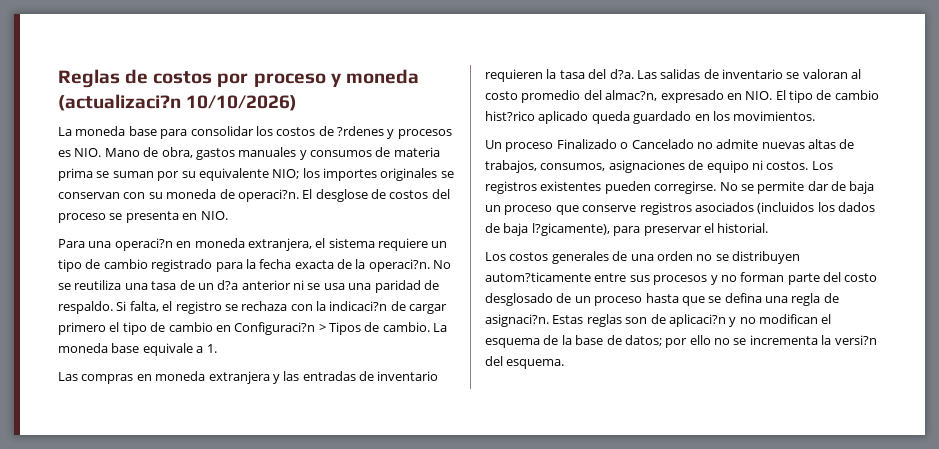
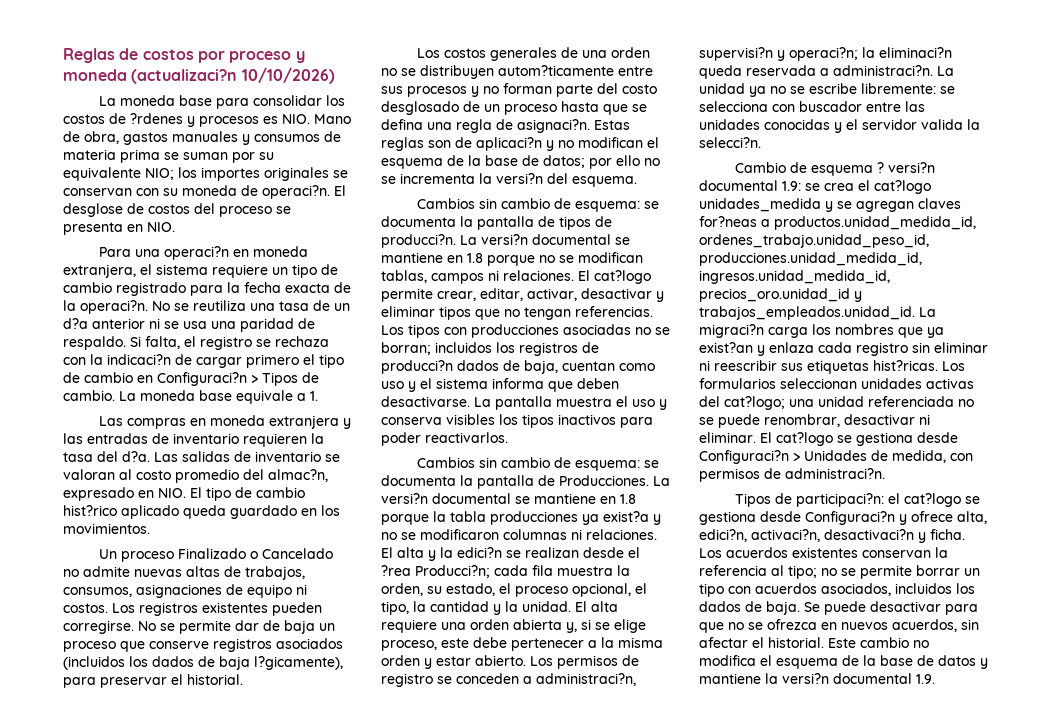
(565, 364) none -> [417,198,660,212] [381,216,612,230] [381,234,630,248] [381,252,643,266] [381,270,651,284] [381,288,664,302] [381,306,653,320] [381,324,670,338] [381,342,599,356] [381,360,655,374] [381,378,619,392] [381,396,667,410] [381,414,653,428] [381,432,508,446] [417,457,660,471] [381,475,670,489] [381,493,636,504] [381,511,661,525] [381,529,657,540] [381,547,640,561] [381,565,630,578] [381,583,647,597] [381,601,618,615] [381,619,646,633] [381,637,663,651] [381,655,639,669] [381,673,636,687] [699,47,952,61] [699,65,954,79] [699,83,955,97] [699,101,925,112] [699,119,980,133] [699,137,761,148] [735,162,936,176] [699,180,931,194] [699,198,961,212] [699,216,976,230] [699,234,929,248] [699,252,922,266] [699,270,890,284] [699,288,862,302] [699,306,936,320] [699,324,944,338] [699,342,988,356] [699,360,965,374] [699,378,974,389] [699,396,974,410] [699,414,930,428] [699,432,958,446] [699,450,973,464] [699,468,885,482] [735,493,981,507] [699,511,987,525] [699,529,965,543] [699,547,948,558] [699,565,980,579] [699,583,975,597] [699,601,978,615] [699,619,979,633] [699,637,929,648] [699,655,988,669] [699,673,935,684] // Cambios sin cambio de esquema: se documenta la pantalla de tipos de producci?n. La versi?n documental se mantiene en 1.8 porque no se modifican tablas, campos ni relaciones. El cat?logo permite crear, editar, activar, desactivar y eliminar tipos que no tengan referencias. Los tipos con producciones asociadas no se borran; incluidos los registros de producci?n dados de baja, cuentan como uso y el sistema informa que deben desactivarse. La pantalla muestra el uso y conserva visibles los tipos inactivos para poder reactivarlos. // Cambios sin cambio de esquema: se documenta la pantalla de Producciones. La versi?n documental se mantiene en 1.8 porque la tabla producciones ya exist?a y no se modificaron columnas ni relaciones. El alta y la edici?n se realizan desde el ?rea Producci?n; cada fila muestra la orden, su estado, el proceso opcional, el tipo, la cantidad y la unidad. El alta requiere una orden abierta y, si se elige proceso, este debe pertenecer a la misma orden y estar abierto. Los permisos de registro se conceden a administraci?n, supervisi?n y operaci?n; la eliminaci?n queda reservada a administraci?n. La unidad ya no se escribe libremente: se selecciona con buscador entre las unidades conocidas y el servidor valida la selecci?n. // Cambio de esquema ? versi?n documental 1.9: se crea el cat?logo unidades_medida y se agregan claves for?neas a productos.unidad_medida_id, ordenes_trabajo.unidad_peso_id, producciones.unidad_medida_id, ingresos.unidad_medida_id, precios_oro.unidad_id y trabajos_empleados.unidad_id. La migraci?n carga los nombres que ya exist?an y enlaza cada registro sin eliminar ni reescribir sus etiquetas hist?ricas. Los formularios seleccionan unidades activas del cat?logo; una unidad referenciada no se puede renombrar, desactivar ni eliminar. El cat?logo se gestiona desde Configuraci?n > Unidades de medida, con permisos de administraci?n. // Tipos de participaci?n: el cat?logo se gestiona desde Configuraci?n y ofrece alta, edici?n, activaci?n, desactivaci?n y ficha. Los acuerdos existentes conservan la referencia al tipo; no se permite borrar un tipo con acuerdos asociados, incluidos los dados de baja. Se puede desactivar para que no se ofrezca en nuevos acuerdos, sin afectar el historial. Este cambio no modifica el esquema de la base de datos y mantiene la versi?n documental 1.9.

